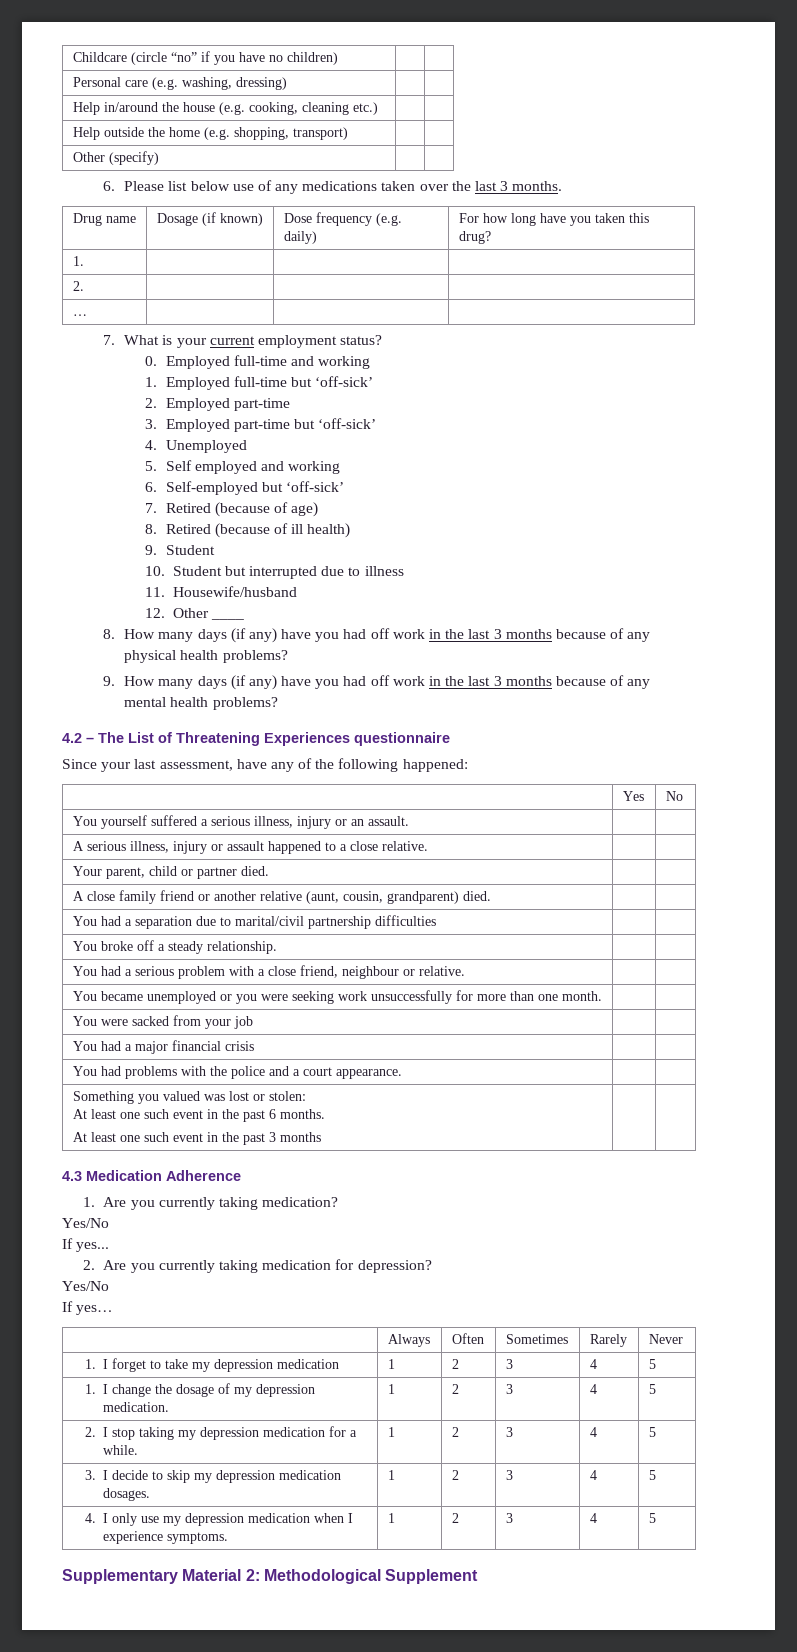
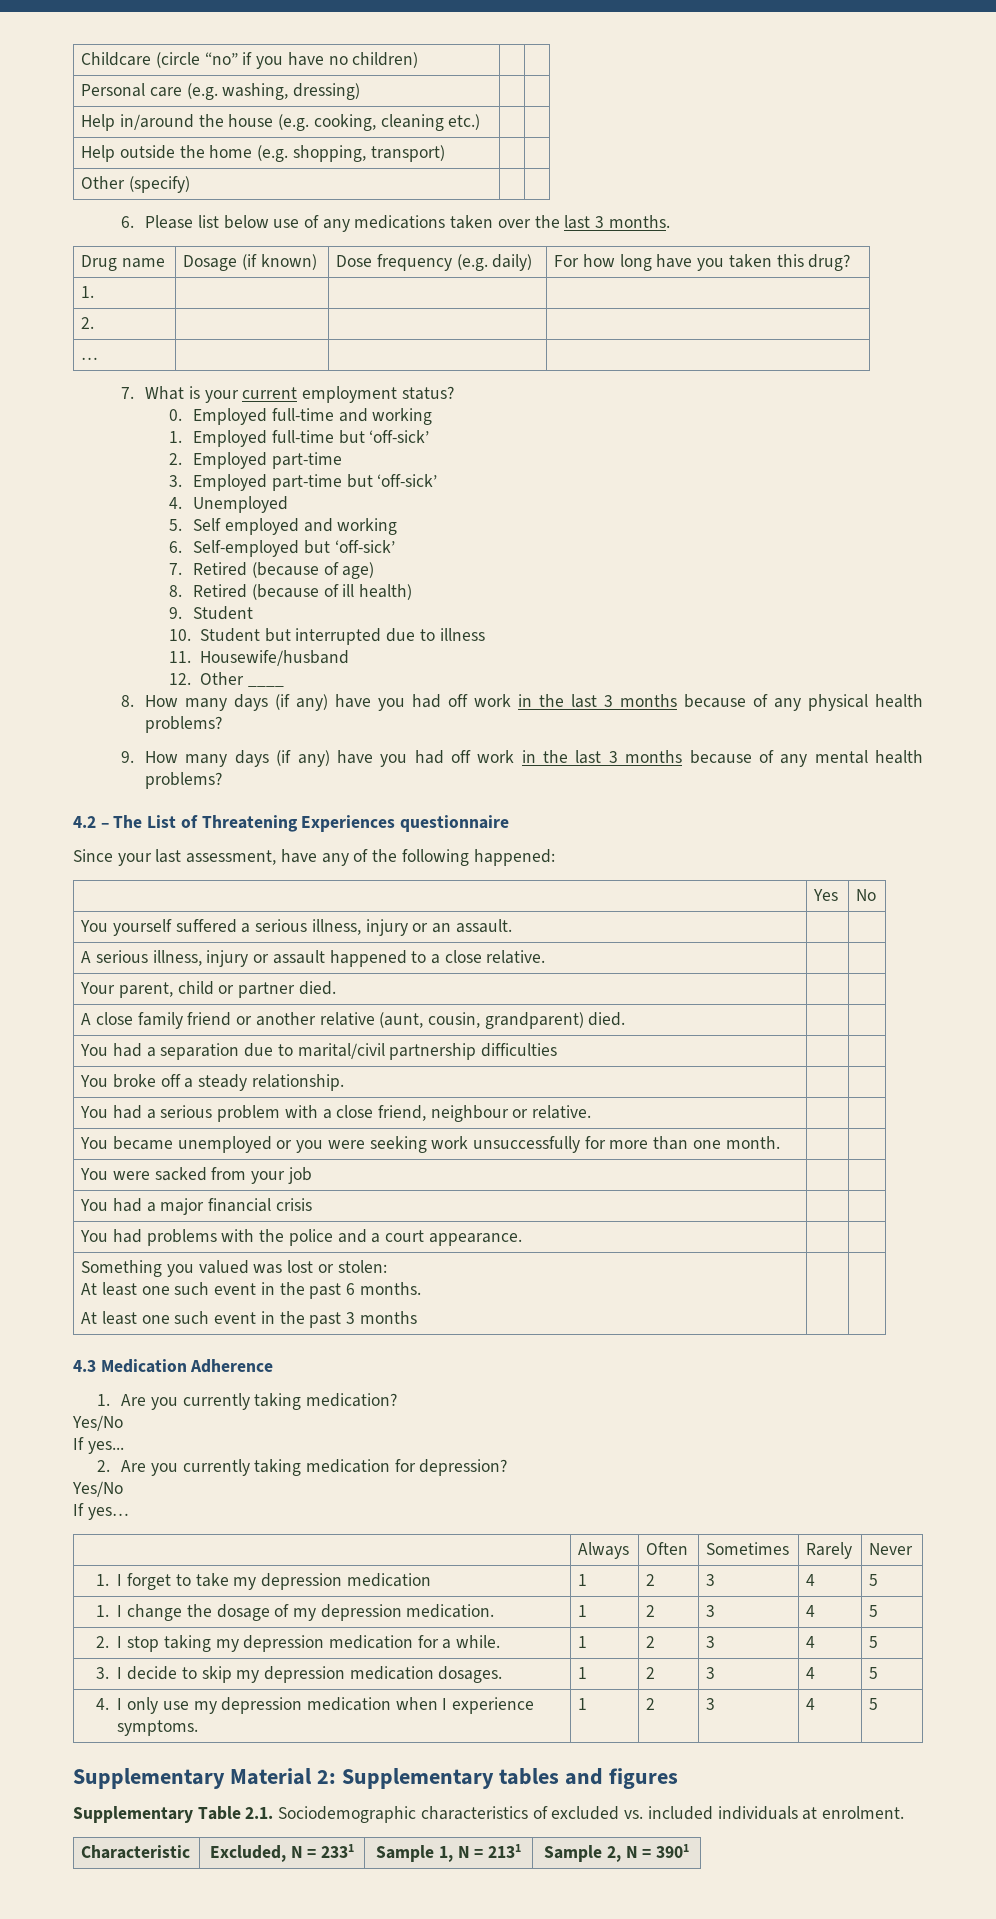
[263,1569,479,1584] Methodological Supplement -> [341,1768,678,1789] [73,1806,904,1823] [81,1845,191,1859] [209,1844,355,1862] [376,1844,521,1862] [544,1844,689,1862] Supplementary tables and figures // Supplementary Table 2.1. Sociodemographic characteristics of excluded vs. included individuals at enrolment. // Characteristic | Excluded, N = 2331 | Sample 1, N = 2131 | Sample 2, N = 3901

